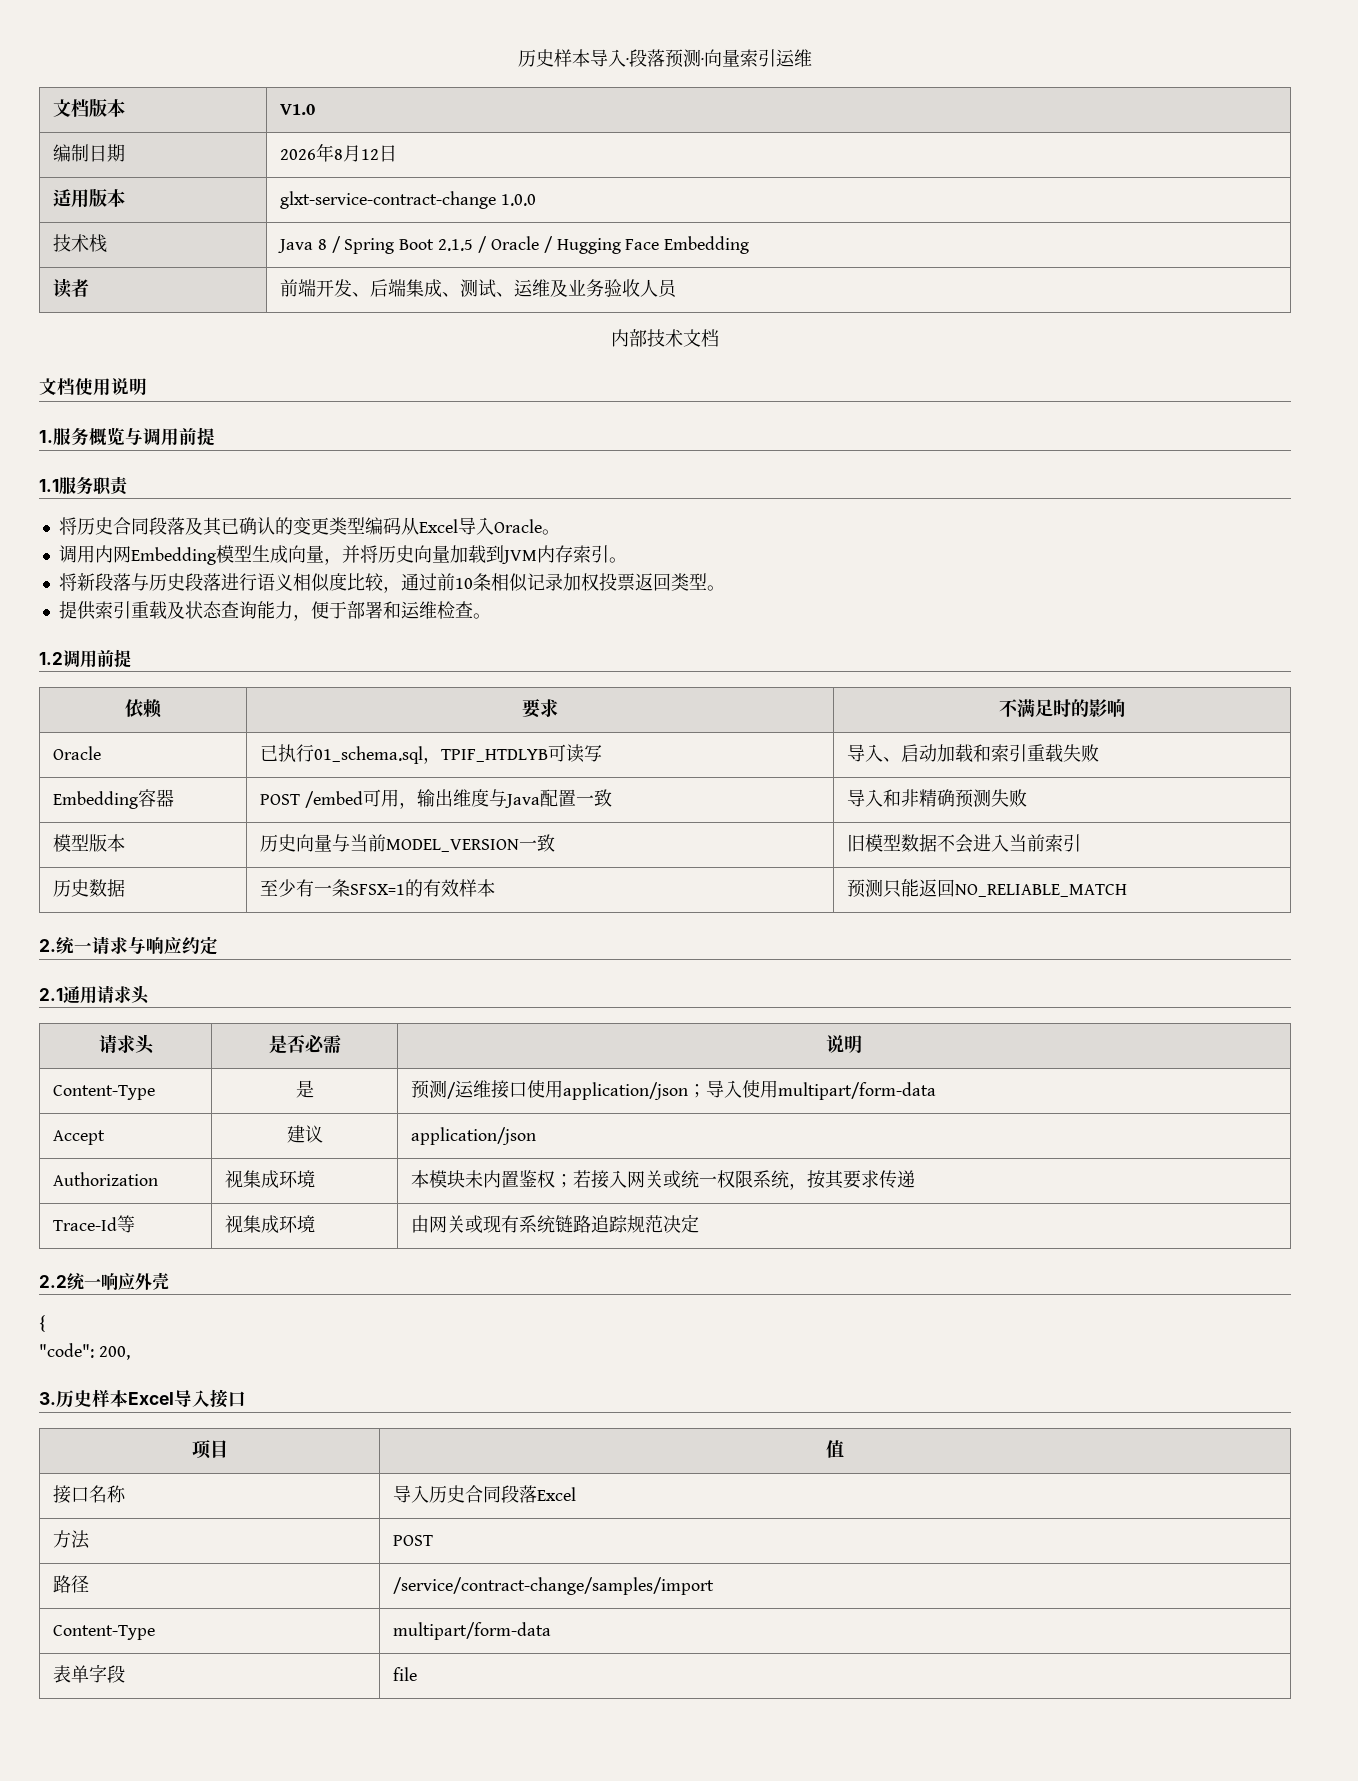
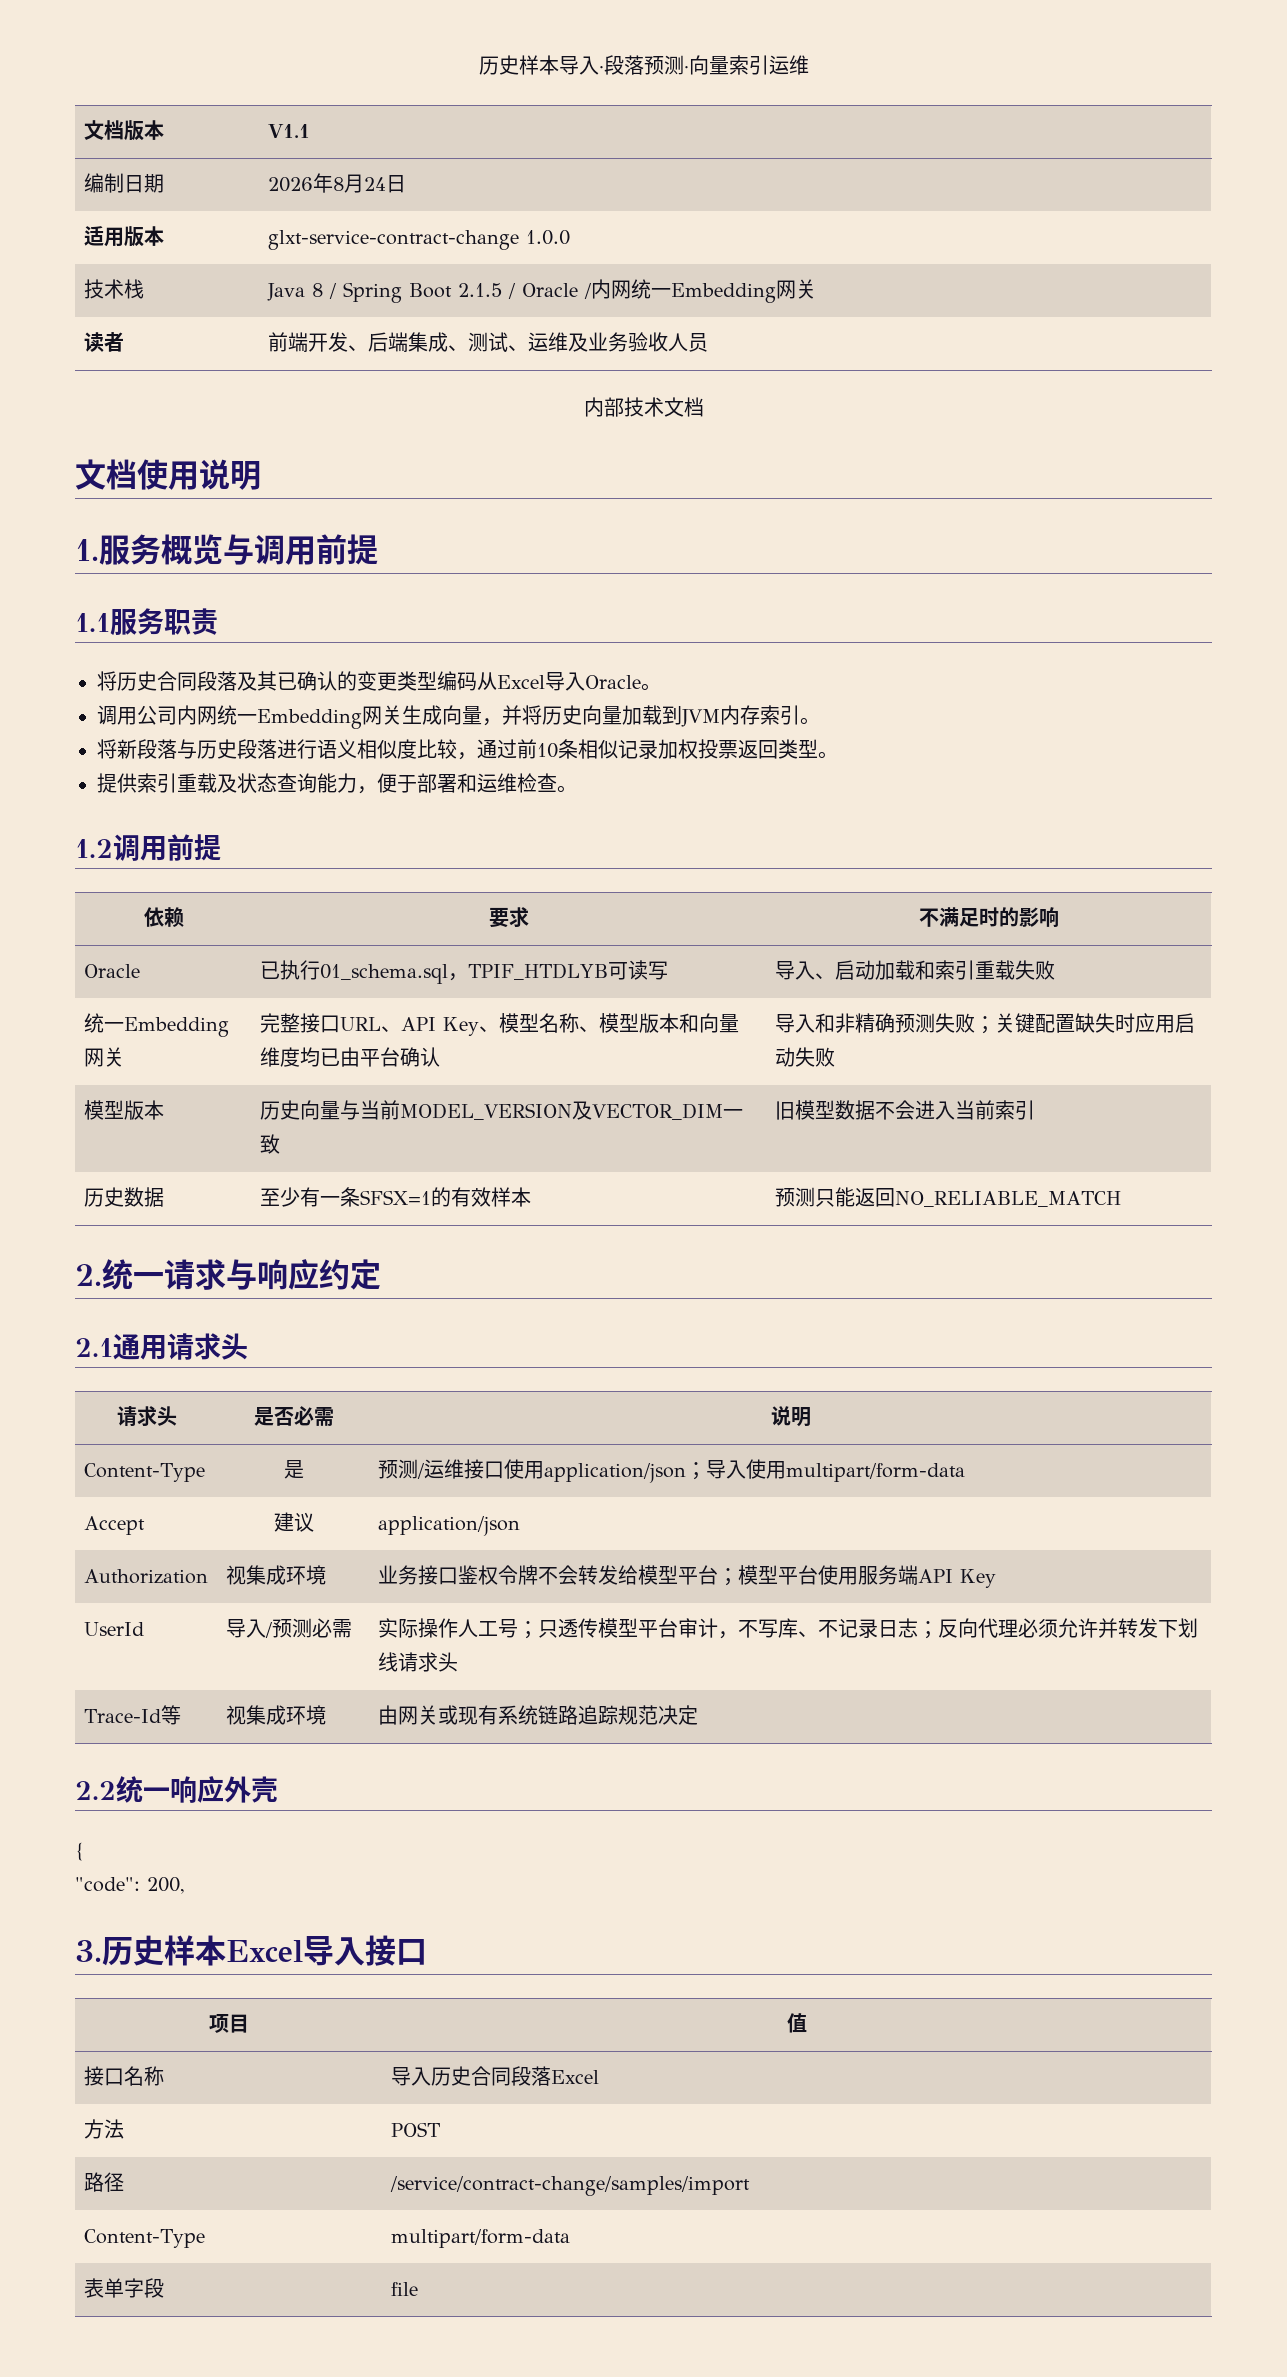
[279,104,315,115] V1.0 -> [267,124,310,138] V1.1
[360,149,379,160] 12 -> [363,177,386,191] 24
[556,236,750,254] Hugging Face Embedding -> [590,279,816,303] 内网统一Embedding网关
[94,545,252,565] 内网Embedding模型 -> [137,705,402,729] 公司内网统一Embedding网关
[52,789,174,809] [259,789,612,809] Embedding容器 | POST /embed可用，输出维度与Java配置一致 -> [83,1013,229,1037] [83,1047,124,1067] [259,1013,739,1036] [259,1047,440,1067] 统一Embedding网关 | 完整接口URL、API Key、模型名称、模型版本和向量维度均已由平台确认
(1027, 798) none -> [974,1013,1195,1034] [774,1047,835,1067] ；关键配置缺失时应用启动失败
(519, 845) none -> [571,1101,723,1120] 及VECTOR_DIM
[410,1170,915,1190] 本模块未内置鉴权；若接入网关或统一权限系统，按其要求传递 -> [377,1565,996,1588] [83,1622,144,1636] [225,1618,352,1638] [377,1618,1198,1639] [377,1652,458,1672] 业务接口鉴权令牌不会转发给模型平台；模型平台使用服务端API Key // UserId | 导入/预测必需 | 实际操作人工号；只透传模型平台审计，不写库、不记录日志；反向代理必须允许并转发下划线请求头

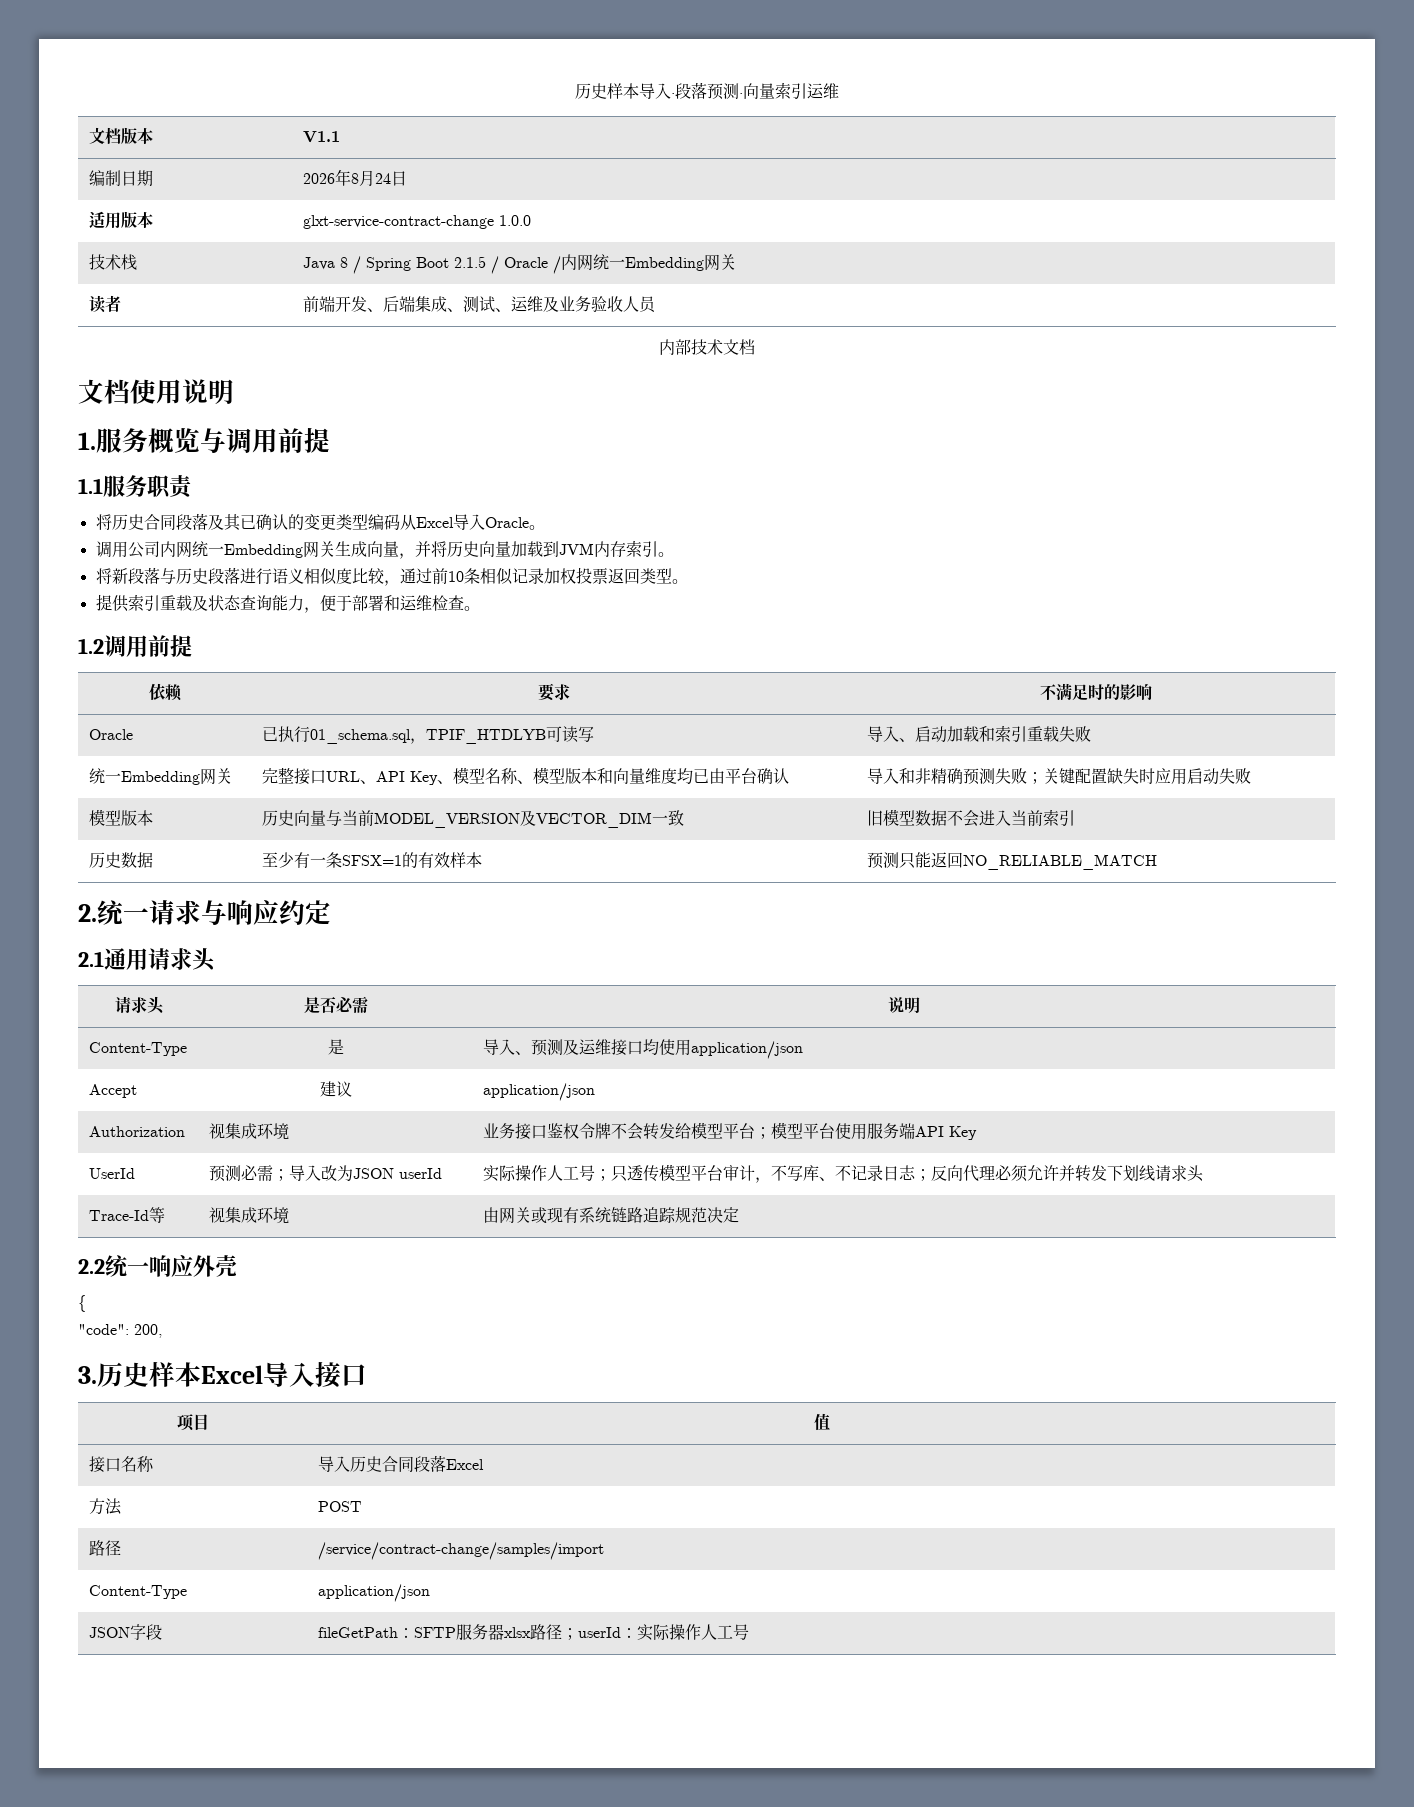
[377,1459,425,1479] 预测/ -> [482,1039,579,1056] 导入、预测及
(504, 1470) none -> [642,1039,659,1056] 均
[685,1459,965,1482] ；导入使用multipart/form-data -> (803, 1050) none
[225,1619,273,1638] 导入/ -> (135, 1173) none
(352, 1628) none -> [272,1165,442,1181] ；导入改为JSON userId
[390,2229,570,2248] [83,2278,124,2298] multipart/form-data // 表单 -> [317,1584,430,1602] [88,1627,130,1638] application/json // JSON
[390,2282,418,2296] file -> [317,1624,749,1641] fileGetPath：SFTP服务器xlsx路径；userId：实际操作人工号

